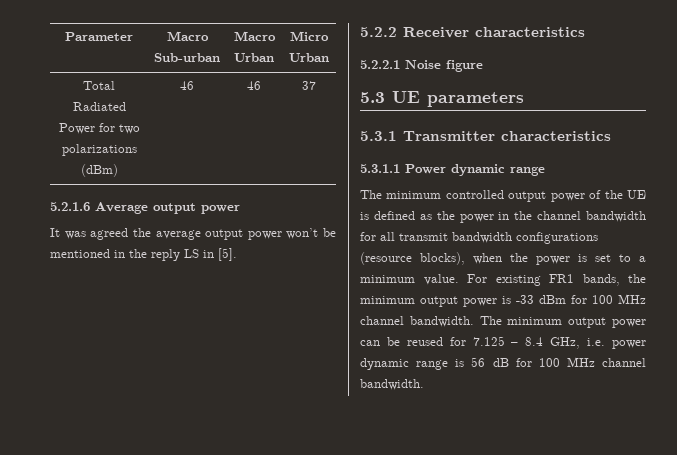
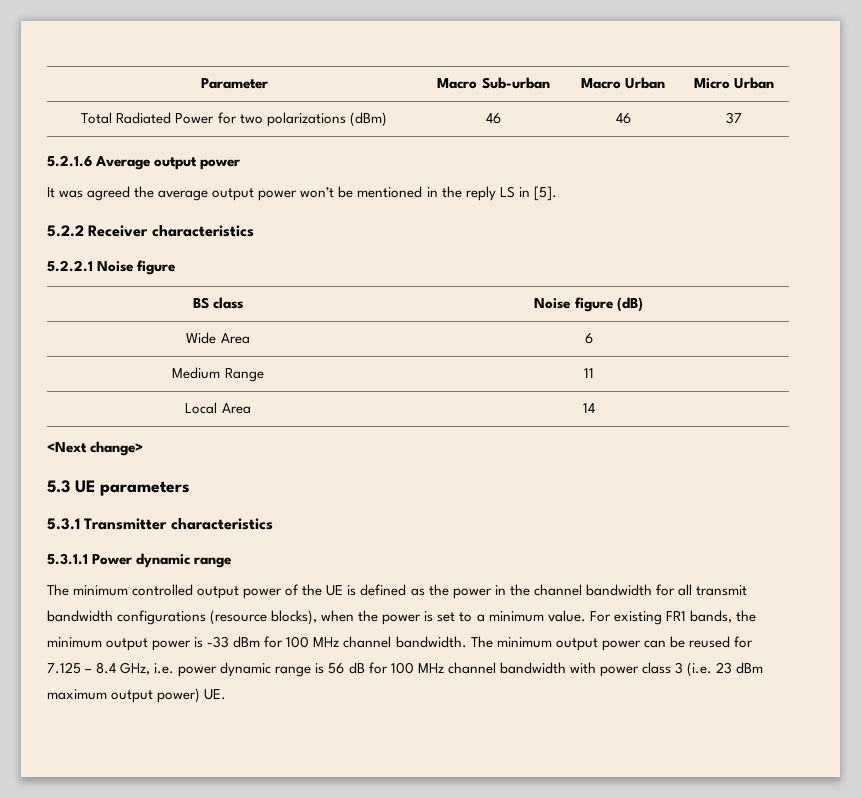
(483, 66) none -> [192,297,244,309] [534,297,643,312] [186,332,250,344] [584,333,593,344] [172,367,264,382] [583,368,594,378] [185,402,251,414] [582,403,595,413] [47,441,144,456] // BS class | Noise figure (dB) // Wide Area | 6 // Medium Range | 11 // Local Area | 14 // <Next change>
[360,379,424,390] bandwidth. -> [499,662,764,677] [47,688,227,703] bandwidth with power class 3 (i.e. 23 dBm maximum output power) UE.

